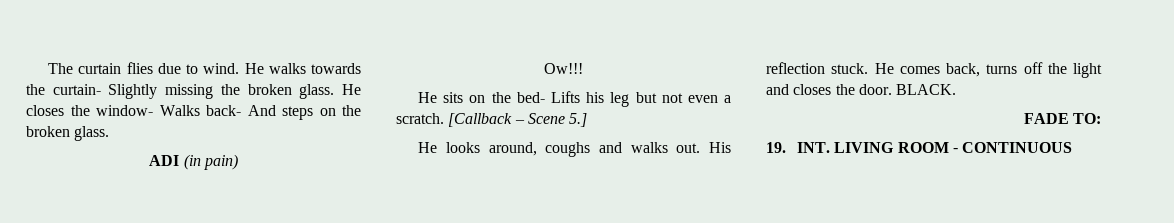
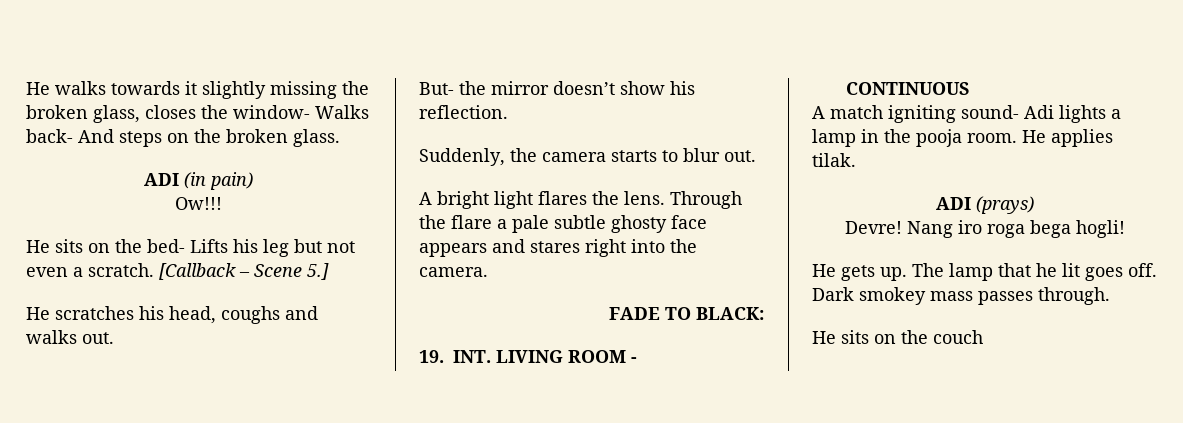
[48,62,362,74] [26,84,158,99] The curtain flies due to wind. He walks towards the curtain- Slightly -> [26,81,266,99] He walks towards it slightly
[299,84,362,99] glass. He -> [93,105,140,123] glass,
[445,142,537,156] looks around, -> [55,306,216,324] scratches his head,
[709,142,731,153] [766,62,1102,78] [766,84,957,95] His reflection stuck. He comes back, turns off the light and closes the door. BLACK. -> [419,81,695,95] [419,105,508,119] [419,148,756,166] [419,191,742,209] [419,215,707,233] [419,239,697,257] [419,267,488,277] // But- the mirror doesn’t show his reflection. // Suddenly, the camera starts to blur out. // A bright light flares the lens. Through the flare a pale subtle ghosty face appears and stares right into the camera.
[1073,113,1101,124] TO: -> [665,307,764,320] TO BLACK:
(1073, 147) none -> [812,105,1121,123] [812,129,1113,147] [812,153,856,167] [935,196,1034,214] [844,220,1125,238] [812,263,1157,281] [812,287,1110,305] [812,330,983,344] // A match igniting sound- Adi lights a lamp in the pooja room. He applies tilak. // ADI (prays) // Devre! Nang iro roga bega hogli! // He gets up. The lamp that he lit goes off. Dark smokey mass passes through. // He sits on the couch

